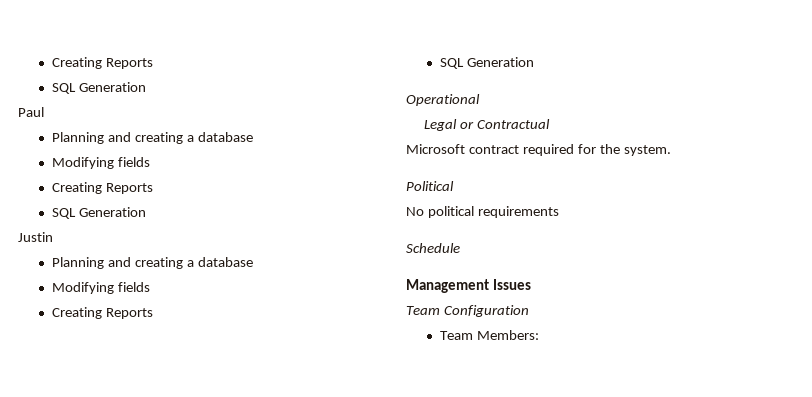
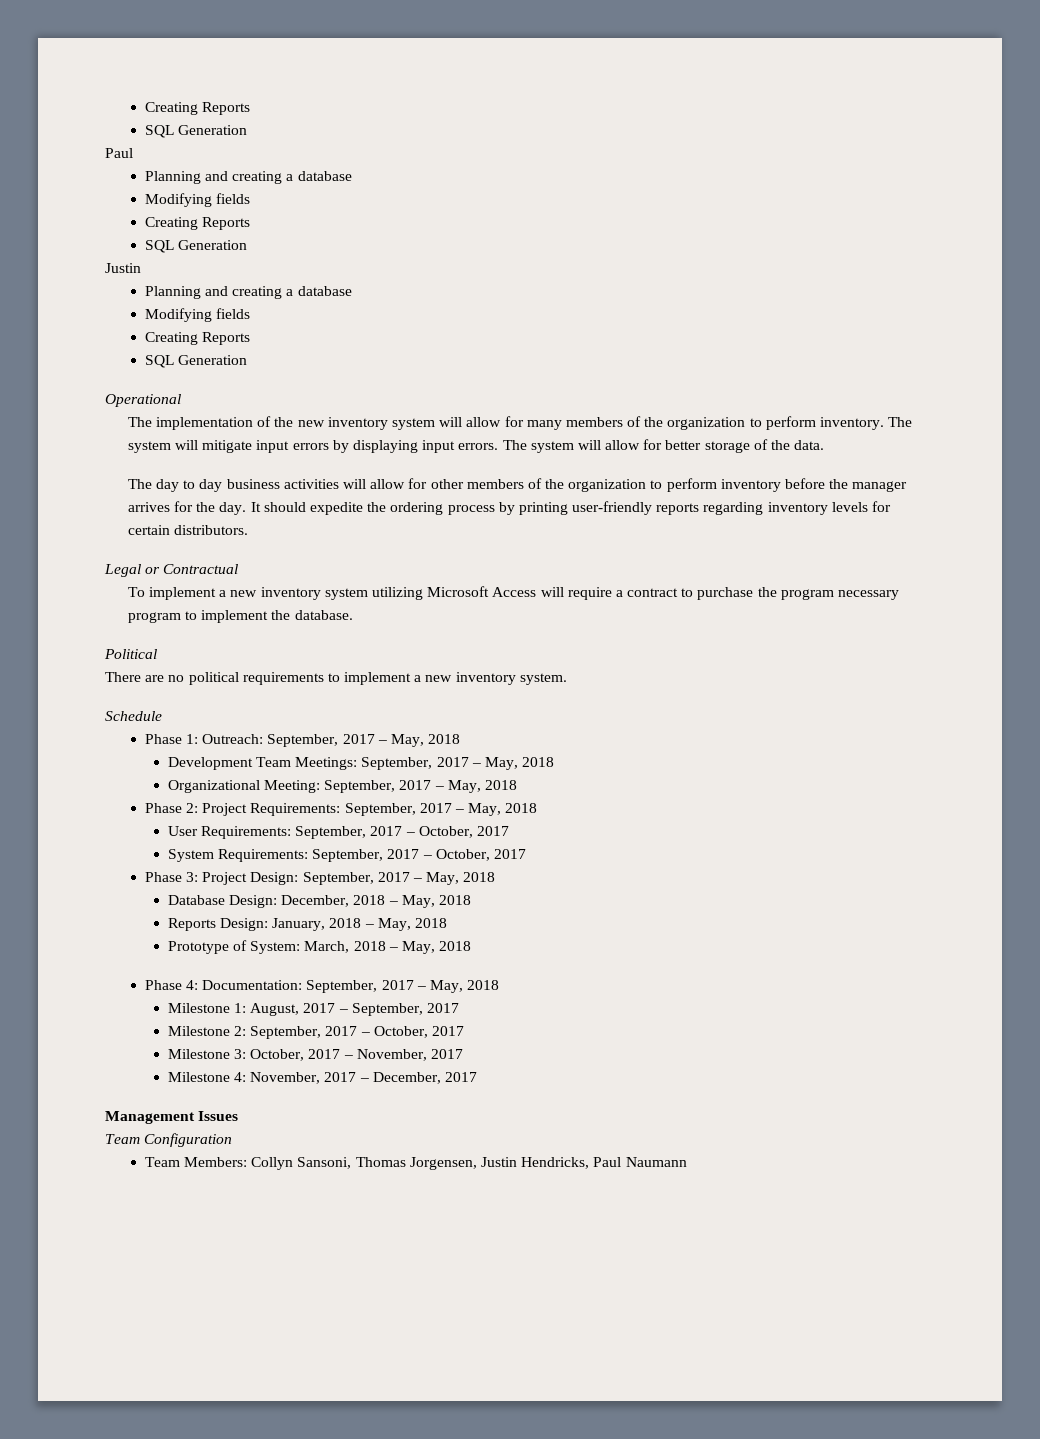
[424,119,551,131] [406,144,671,156] [406,181,454,191] [406,206,559,218] [406,243,460,253] Legal or Contractual // Microsoft contract required for the system. // Political // No political requirements // Schedule -> [127,416,913,430] [127,439,825,453] [127,478,908,492] [127,501,891,515] [127,525,249,535] [104,564,239,577] [127,586,899,600] [127,610,353,623] [104,649,157,659] [105,672,567,685] [105,711,162,721] [144,734,461,747] [167,757,555,770] [167,780,517,793] [144,803,538,816] [167,826,509,839] [167,849,526,862] [144,872,496,885] [167,895,471,908] [167,918,447,931] [167,940,472,954] [144,980,500,993] [167,1003,459,1016] [167,1026,464,1039] [167,1049,463,1061] [167,1072,477,1084] The implementation of the new inventory system will allow for many members of the organization to perform inventory. The system will mitigate input errors by displaying input errors. The system will allow for better storage of the data. // The day to day business activities will allow for other members of the organization to perform inventory before the manager arrives for the day. It should expedite the ordering process by printing user-friendly reports regarding inventory levels for certain distributors. // Legal or Contractual // To implement a new inventory system utilizing Microsoft Access will require a contract to purchase the program necessary program to implement the database. // Political // There are no political requirements to implement a new inventory system. // Schedule // Phase 1: Outreach: September, 2017 – May, 2018 // Development Team Meetings: September, 2017 – May, 2018 // Organizational Meeting: September, 2017 – May, 2018 // Phase 2: Project Requirements: September, 2017 – May, 2018 // User Requirements: September, 2017 – October, 2017 // System Requirements: September, 2017 – October, 2017 // Phase 3: Project Design: September, 2017 – May, 2018 // Database Design: December, 2018 – May, 2018 // Reports Design: January, 2018 – May, 2018 // Prototype of System: March, 2018 – May, 2018 // Phase 4: Documentation: September, 2017 – May, 2018 // Milestone 1: August, 2017 – September, 2017 // Milestone 2: September, 2017 – October, 2017 // Milestone 3: October, 2017 – November, 2017 // Milestone 4: November, 2017 – December, 2017
(540, 335) none -> [251,1157,687,1170] Collyn Sansoni, Thomas Jorgensen, Justin Hendricks, Paul Naumann

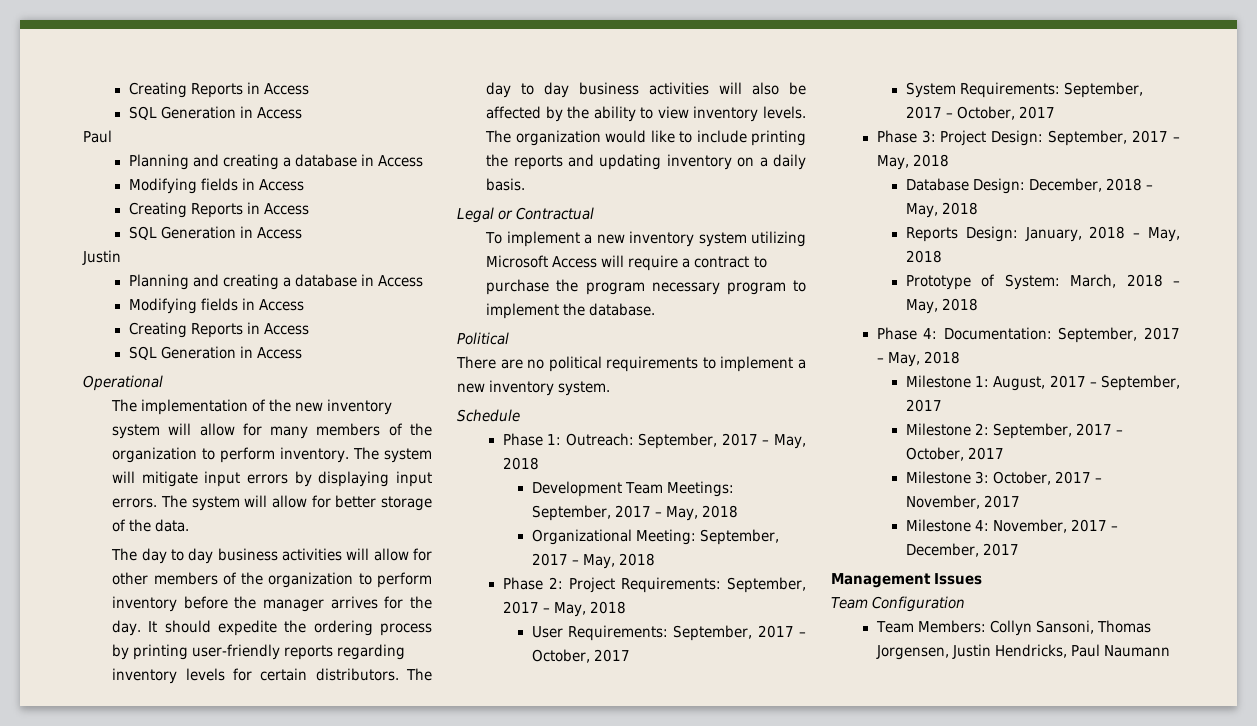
[144,102,251,115] [144,125,248,138] Creating Reports // SQL Generation -> [128,82,309,98] [128,106,302,120] Creating Reports in Access // SQL Generation in Access
[144,193,251,207] [144,217,251,230] [144,240,248,253] // Modifying fields // Creating Reports // SQL Generation -> [360,154,423,167] [128,178,304,194] [128,202,309,218] [128,226,302,240] in Access // Modifying fields in Access // Creating Reports in Access // SQL Generation in Access
[144,308,251,322] [144,332,251,345] [144,355,248,368] // Modifying fields // Creating Reports // SQL Generation -> [360,274,423,287] [128,298,304,314] [128,322,309,338] [128,346,302,360] in Access // Modifying fields in Access // Creating Reports in Access // SQL Generation in Access
(249, 530) none -> [406,668,432,681] [486,82,806,98] [486,106,806,122] [485,130,806,146] [486,154,806,170] [486,178,526,191] The day to day business activities will also be affected by the ability to view inventory levels. The organization would like to include printing the reports and updating inventory on a daily basis.

